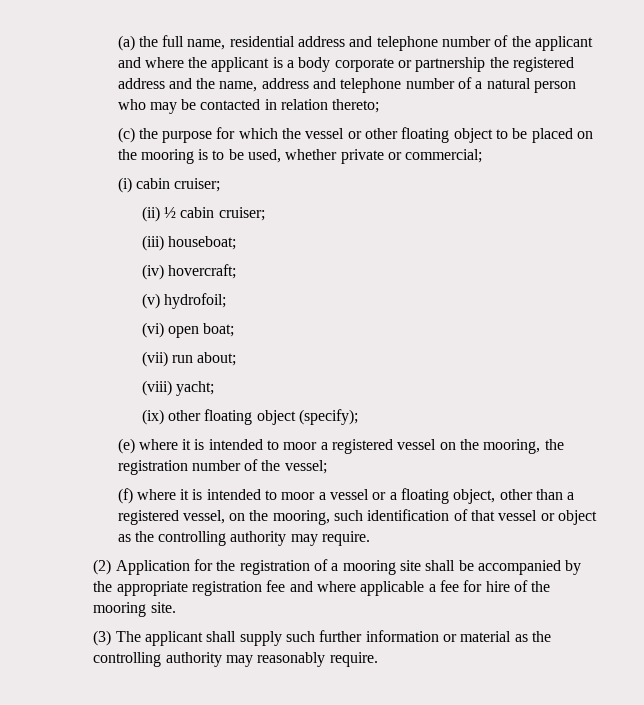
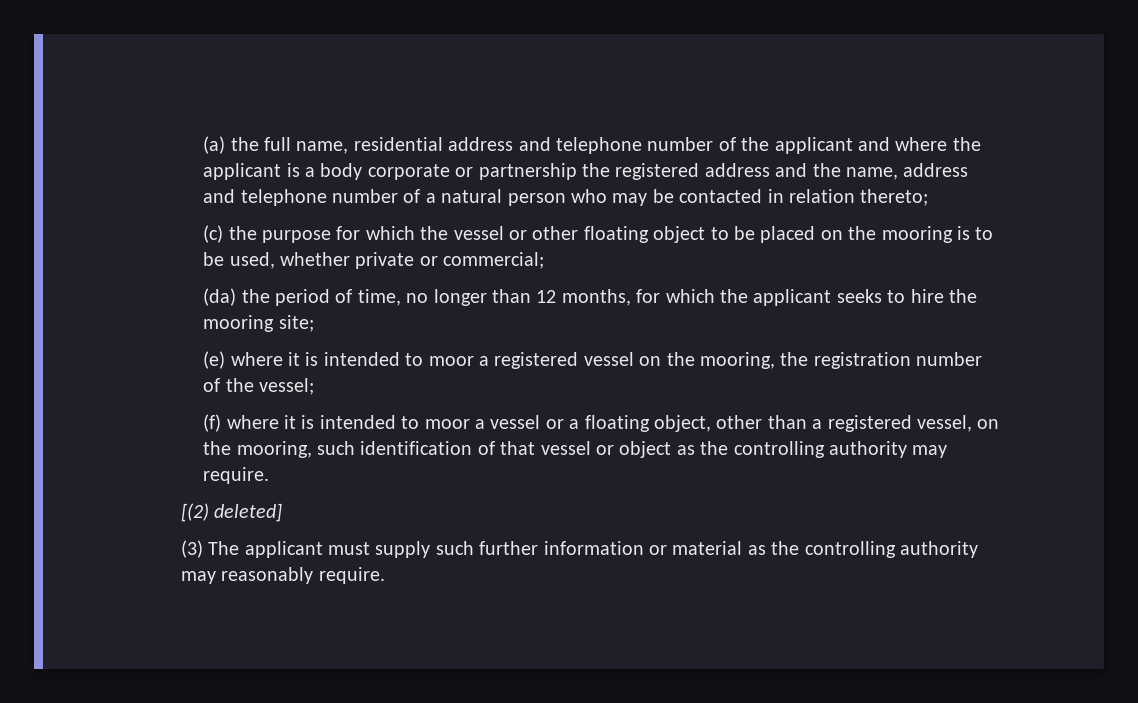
[117,177,221,193] [141,206,265,222] [141,235,237,251] [141,264,237,280] [141,293,227,309] [141,322,235,338] [141,351,237,367] [141,380,215,396] [141,409,358,425] (i) cabin cruiser; // (ii) ½ cabin cruiser; // (iii) houseboat; // (iv) hovercraft; // (v) hydrofoil; // (vi) open boat; // (vii) run about; // (viii) yacht; // (ix) other floating object (specify); -> [203,288,977,306] [203,315,314,332] (da) the period of time, no longer than 12 months, for which the applicant seeks to hire the mooring site;
[93,559,582,575] [93,580,551,596] [93,602,176,617] (2) Application for the registration of a mooring site shall be accompanied by the appropriate registration fee and where applicable a fee for hire of the mooring site. -> [180,503,283,522] [(2) deleted]
[206,631,237,642] shall -> [327,542,370,555] must

